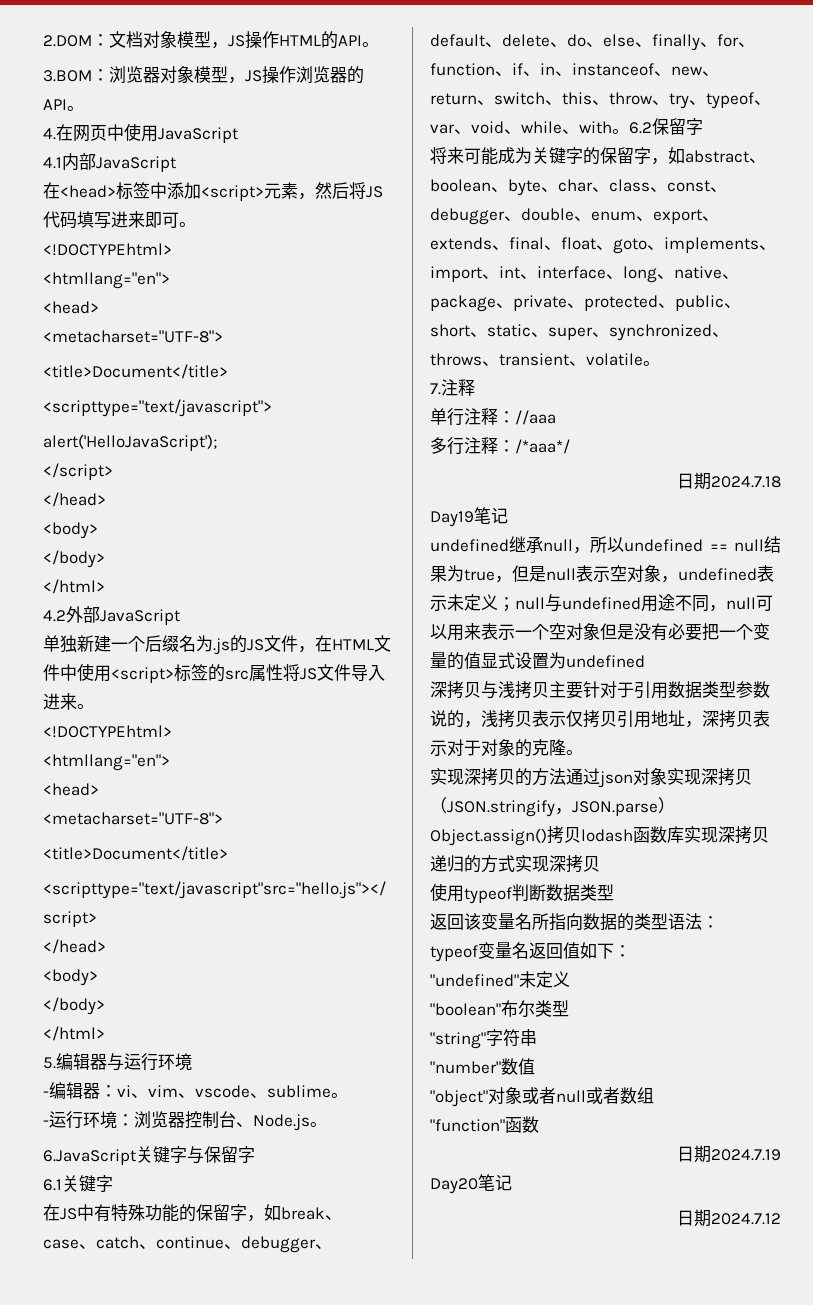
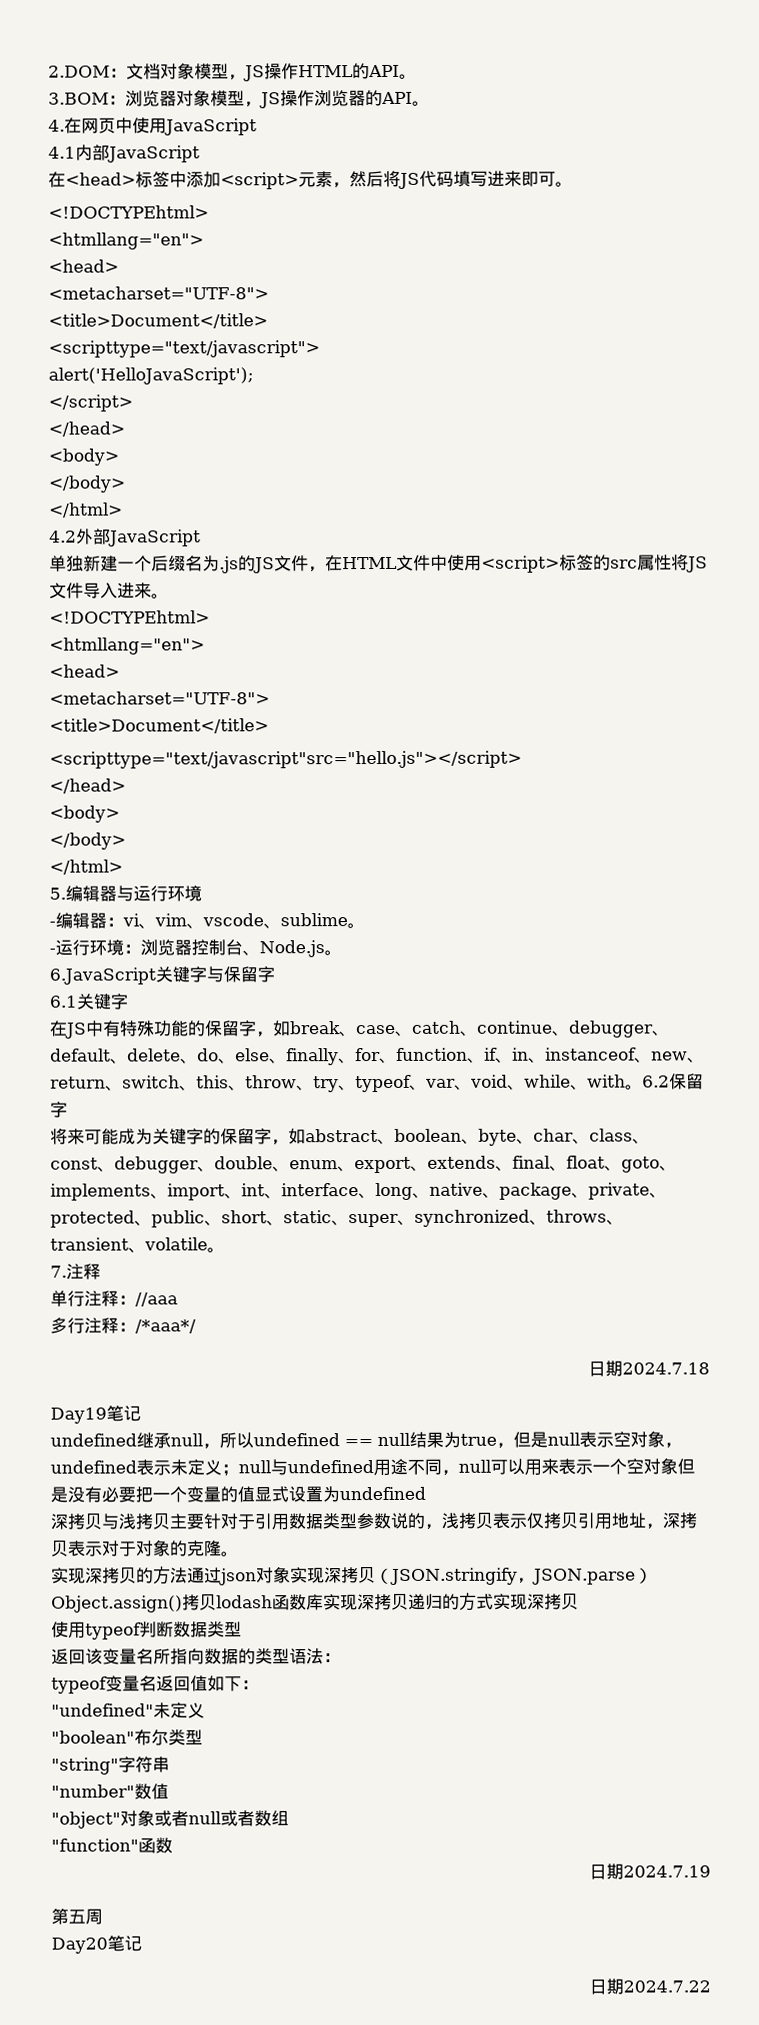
(781, 1155) none -> [51,1908,103,1925] // 第五周
[711,1213,781,1225] 2024.7.12 -> [623,1980,711,1993] 2024.7.22

